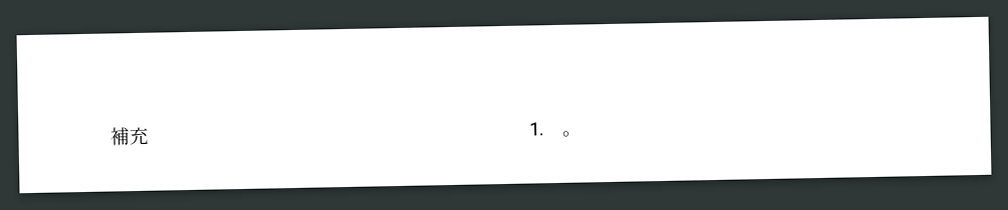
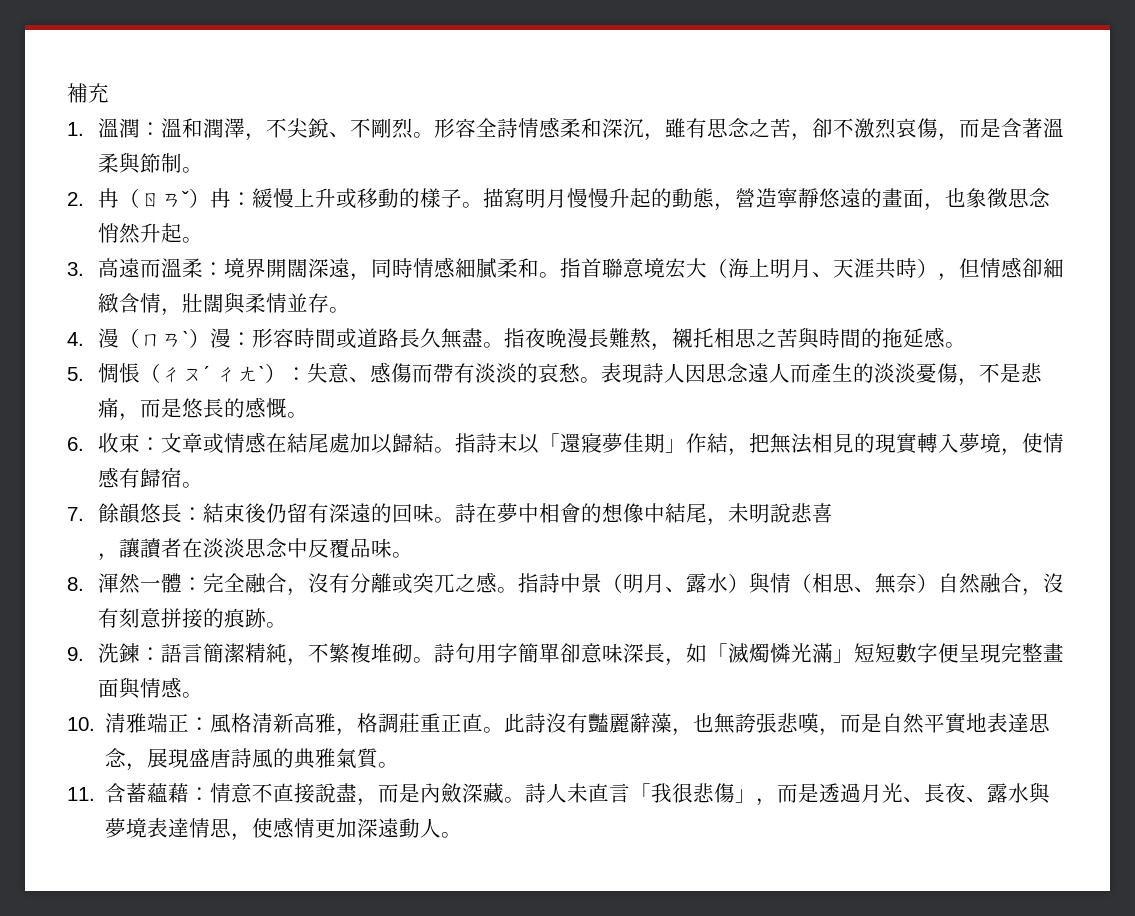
(544, 129) none -> [97,117,1064,141] [97,152,203,174] [67,188,1050,211] [97,223,203,244] [67,257,1064,281] [97,292,350,316] [67,327,966,351] [67,362,1042,386] [97,397,308,421] [67,432,1064,456] [97,467,203,488] [67,503,833,526] [97,538,413,561] [67,572,1064,596] [97,608,287,629] [67,643,1064,666] [97,677,203,699] [67,713,1052,736] [105,748,400,771] [67,782,1052,806] [105,817,442,841] 溫潤：溫和潤澤，不尖銳、不剛烈。形容全詩情感柔和深沉，雖有思念之苦，卻不激烈哀傷，而是含著溫柔與節制。 // 2.冉（ㄖㄢˇ）冉：緩慢上升或移動的樣子。描寫明月慢慢升起的動態，營造寧靜悠遠的畫面，也象徵思念悄然升起。 // 3.高遠而溫柔：境界開闊深遠，同時情感細膩柔和。指首聯意境宏大（海上明月、天涯共時），但情感卻細緻含情，壯闊與柔情並存。 // 4.漫（ㄇㄢˋ）漫：形容時間或道路長久無盡。指夜晚漫長難熬，襯托相思之苦與時間的拖延感。 // 5.惆悵（ㄔㄡˊ ㄔㄤˋ）：失意、感傷而帶有淡淡的哀愁。表現詩人因思念遠人而產生的淡淡憂傷，不是悲痛，而是悠長的感慨。 // 6.收束：文章或情感在結尾處加以歸結。指詩末以「還寢夢佳期」作結，把無法相見的現實轉入夢境，使情感有歸宿。 // 7.餘韻悠長：結束後仍留有深遠的回味。詩在夢中相會的想像中結尾，未明說悲喜 // ，讓讀者在淡淡思念中反覆品味。 // 8.渾然一體：完全融合，沒有分離或突兀之感。指詩中景（明月、露水）與情（相思、無奈）自然融合，沒有刻意拼接的痕跡。 // 9.洗鍊：語言簡潔精純，不繁複堆砌。詩句用字簡單卻意味深長，如「滅燭憐光滿」短短數字便呈現完整畫面與情感。 // 10.清雅端正：風格清新高雅，格調莊重正直。此詩沒有豔麗辭藻，也無誇張悲嘆，而是自然平實地表達思念，展現盛唐詩風的典雅氣質。 // 11.含蓄蘊藉：情意不直接說盡，而是內斂深藏。詩人未直言「我很悲傷」，而是透過月光、長夜、露水與夢境表達情思，使感情更加深遠動人

